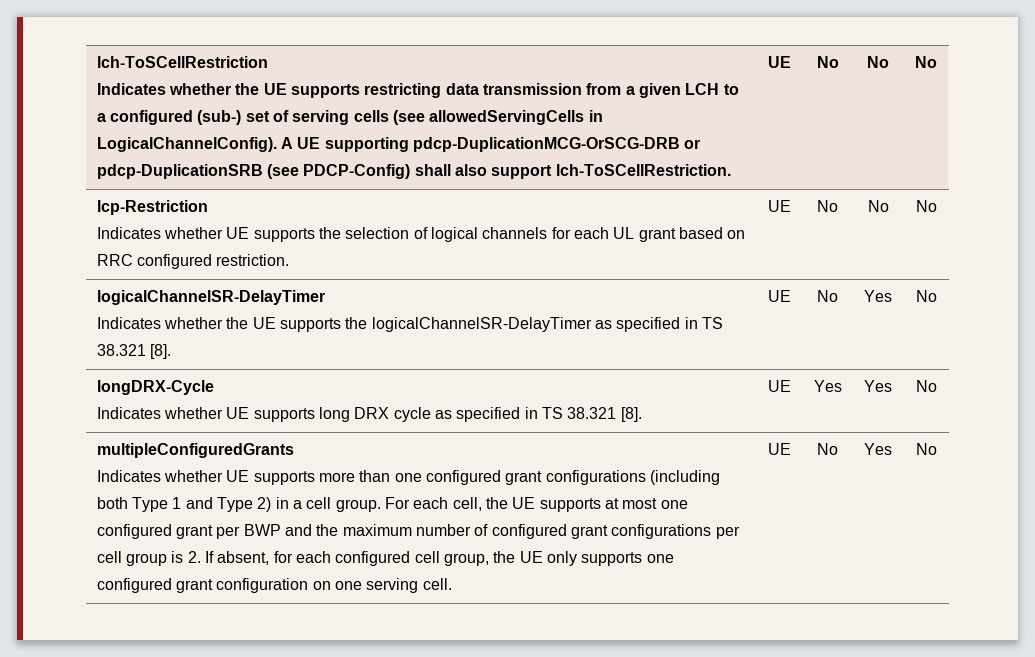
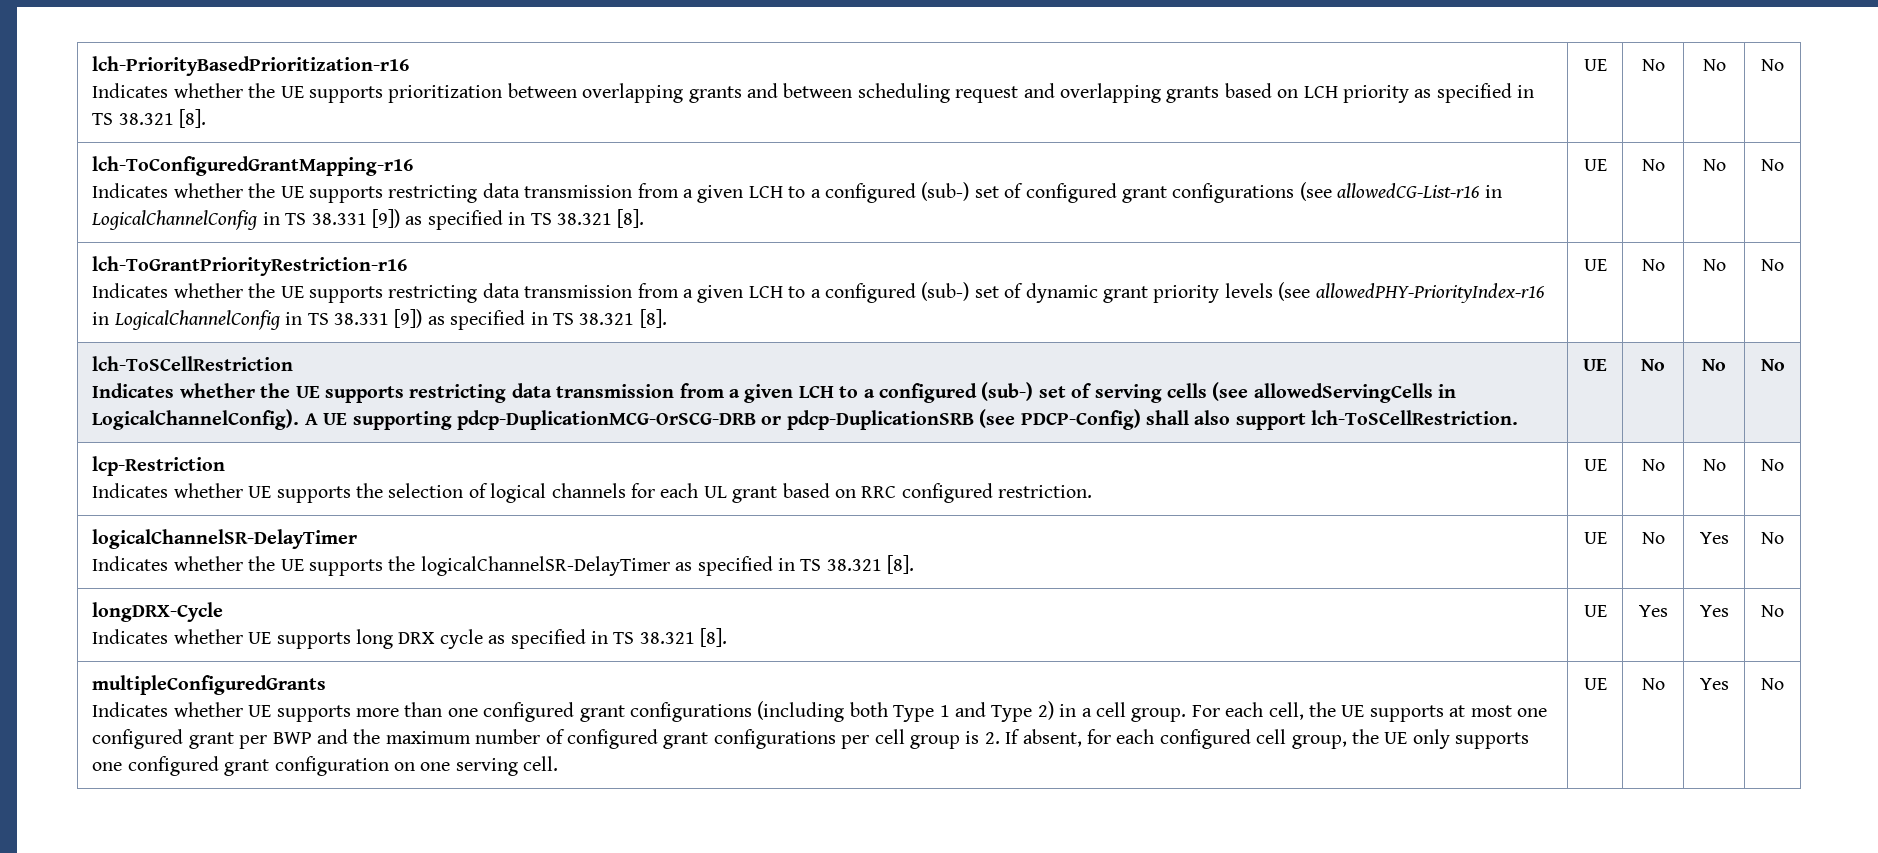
(96, 62) none -> [92,56,410,76] [92,83,1535,103] [92,109,207,128] [1583,59,1607,71] [1641,59,1665,71] [1702,59,1726,71] [1761,59,1784,71] [92,156,414,176] [92,182,1502,203] [91,209,645,230] [1583,159,1607,171] [1641,159,1665,171] [1702,159,1726,171] [1761,159,1784,171] [92,256,408,276] [92,282,1545,303] [92,309,667,330] [1583,259,1607,271] [1641,259,1665,271] [1702,259,1726,271] [1761,259,1784,271] lch-PriorityBasedPrioritization-r16 // Indicates whether the UE supports prioritization between overlapping grants and between scheduling request and overlapping grants based on LCH priority as specified in TS 38.321 [8]. | UE | No | No | No // lch-ToConfiguredGrantMapping-r16 // Indicates whether the UE supports restricting data transmission from a given LCH to a configured (sub-) set of configured grant configurations (see allowedCG-List-r16 in LogicalChannelConfig in TS 38.331 [9]) as specified in TS 38.321 [8]. | UE | No | No | No // lch-ToGrantPriorityRestriction-r16 // Indicates whether the UE supports restricting data transmission from a given LCH to a configured (sub-) set of dynamic grant priority levels (see allowedPHY-PriorityIndex-r16 in LogicalChannelConfig in TS 38.331 [9]) as specified in TS 38.321 [8]. | UE | No | No | No //

